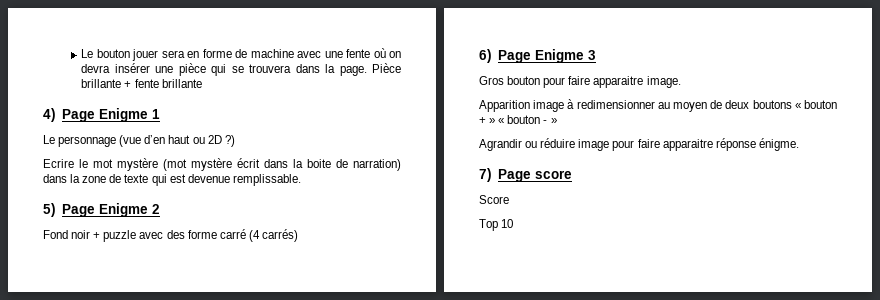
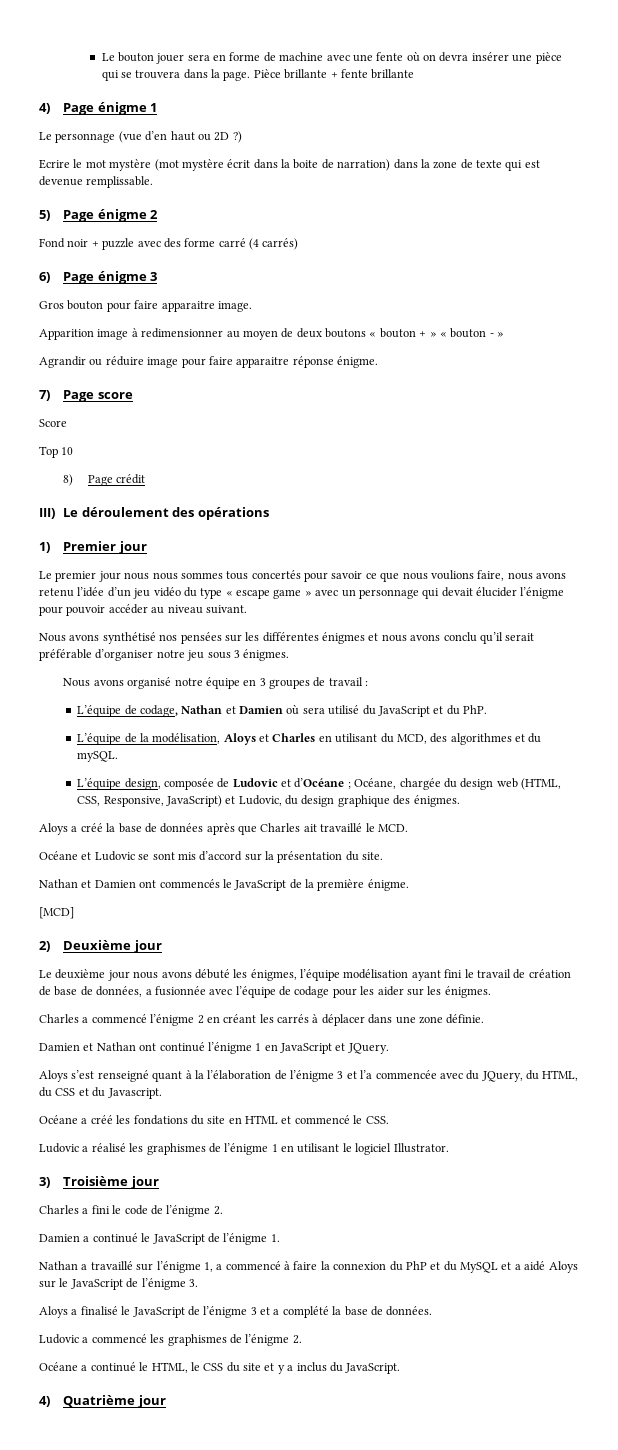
[98,108,148,122] Enigme -> [97,102,147,115] énigme
[98,203,148,217] Enigme -> [97,209,147,222] énigme
[534,49,584,63] Enigme -> [97,271,147,284] énigme
(514, 223) none -> [63,474,146,486] [39,507,269,520] [39,541,147,554] [39,570,566,582] [39,587,565,599] [39,604,247,616] [39,632,535,644] [39,649,290,661] [63,677,369,689] [77,704,488,717] [77,733,542,745] [77,751,119,762] [77,778,562,790] [77,795,460,807] [39,823,408,835] [39,851,384,863] [39,879,409,891] [39,907,74,919] [39,940,162,953] [39,969,571,981] [39,986,491,998] [39,1014,485,1026] [39,1042,389,1054] [39,1070,579,1082] [39,1087,162,1099] [39,1115,389,1125] [39,1143,449,1155] [39,1176,159,1189] [39,1205,223,1217] [39,1233,280,1245] [39,1261,578,1273] [39,1278,198,1290] [39,1306,433,1318] [39,1334,302,1346] [39,1362,401,1374] [39,1395,166,1408] // 8) Page crédit // III) Le déroulement des opérations // 1) Premier jour // Le premier jour nous nous sommes tous concertés pour savoir ce que nous voulions faire, nous avons retenu l’idée d’un jeu vidéo du type « escape game » avec un personnage qui devait élucider l’énigme pour pouvoir accéder au niveau suivant. // Nous avons synthétisé nos pensées sur les différentes énigmes et nous avons conclu qu’il serait préférable d’organiser notre jeu sous 3 énigmes. // Nous avons organisé notre équipe en 3 groupes de travail : // L’équipe de codage, Nathan et Damien où sera utilisé du JavaScript et du PhP. // L’équipe de la modélisation, Aloys et Charles en utilisant du MCD, des algorithmes et du mySQL. // L’équipe design, composée de Ludovic et d’Océane ; Océane, chargée du design web (HTML, CSS, Responsive, JavaScript) et Ludovic, du design graphique des énigmes. // Aloys a créé la base de données après que Charles ait travaillé le MCD. // Océane et Ludovic se sont mis d’accord sur la présentation du site. // Nathan et Damien ont commencés le JavaScript de la première énigme. // [MCD] // 2) Deuxième jour // Le deuxième jour nous avons débuté les énigmes, l’équipe modélisation ayant fini le travail de création de base de données, a fusionnée avec l’équipe de codage pour les aider sur les énigmes. // Charles a commencé l’énigme 2 en créant les carrés à déplacer dans une zone définie. // Damien et Nathan ont continué l’énigme 1 en JavaScript et JQuery. // Aloys s’est renseigné quant à la l’élaboration de l’énigme 3 et l’a commencée avec du JQuery, du HTML, du CSS et du Javascript. // Océane a créé les fondations du site en HTML et commencé le CSS. // Ludovic a réalisé les graphismes de l’énigme 1 en utilisant le logiciel Illustrator. // 3) Troisième jour // Charles a fini le code de l’énigme 2. // Damien a continué le JavaScript de l’énigme 1. // Nathan a travaillé sur l’énigme 1, a commencé à faire la connexion du PhP et du MySQL et a aidé Aloys sur le JavaScript de l’énigme 3. // Aloys a finalisé le JavaScript de l’énigme 3 et a complété la base de données. // Ludovic a commencé les graphismes de l’énigme 2. // Océane a continué le HTML, le CSS du site et y a inclus du JavaScript. // 4) Quatrième jour

